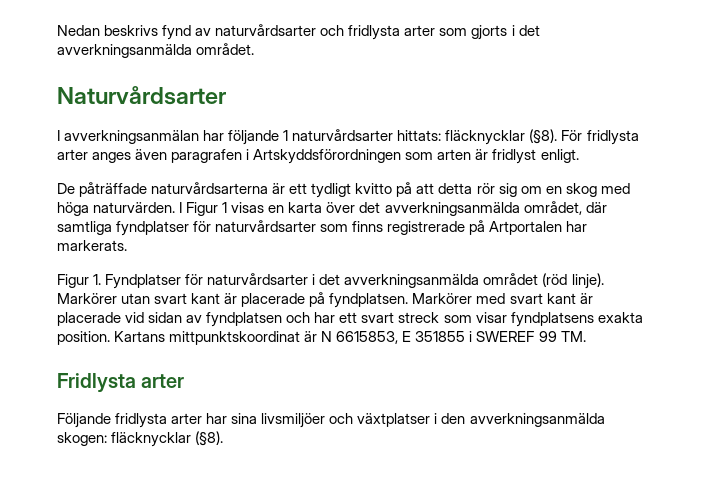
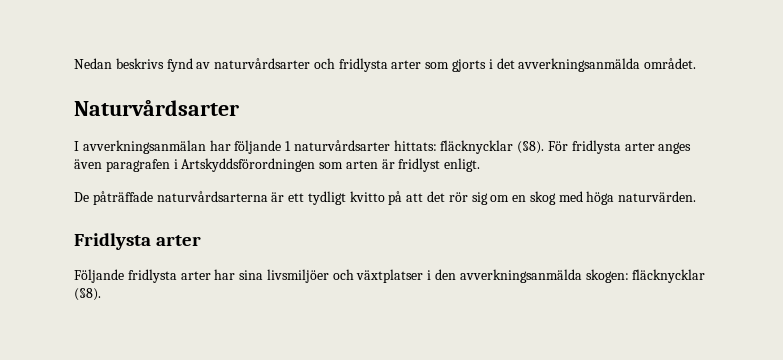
[438,183,473,194] detta -> [427,191,446,202] det
[179,201,607,216] [57,220,588,236] [57,240,127,251] [57,273,604,289] [57,292,593,308] [57,312,643,327] [57,331,586,345] I Figur 1 visas en karta över det avverkningsanmälda området, där samtliga fyndplatser för naturvårdsarter som finns registrerade på Artportalen har markerats. // Figur 1. Fyndplatser för naturvårdsarter i det avverkningsanmälda området (röd linje). Markörer utan svart kant är placerade på fyndplatsen. Markörer med svart kant är placerade vid sidan av fyndplatsen och har ett svart streck som visar fyndplatsens exakta position. Kartans mittpunktskoordinat är N 6615853, E 351855 i SWEREF 99 TM. -> (697, 196) none

